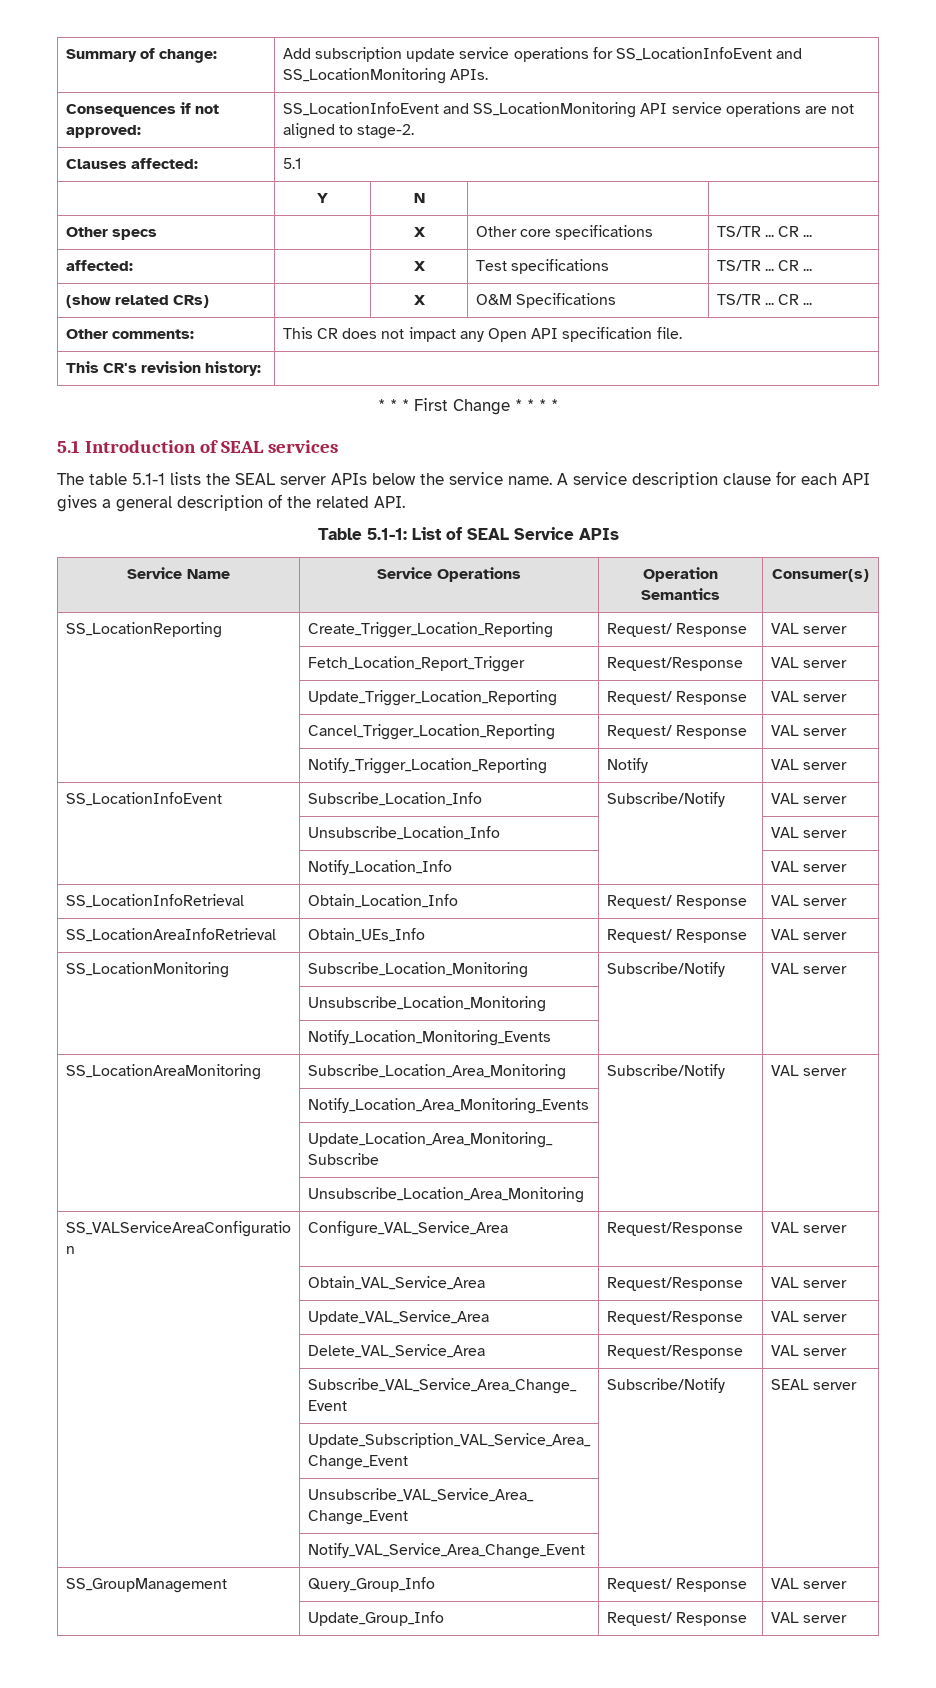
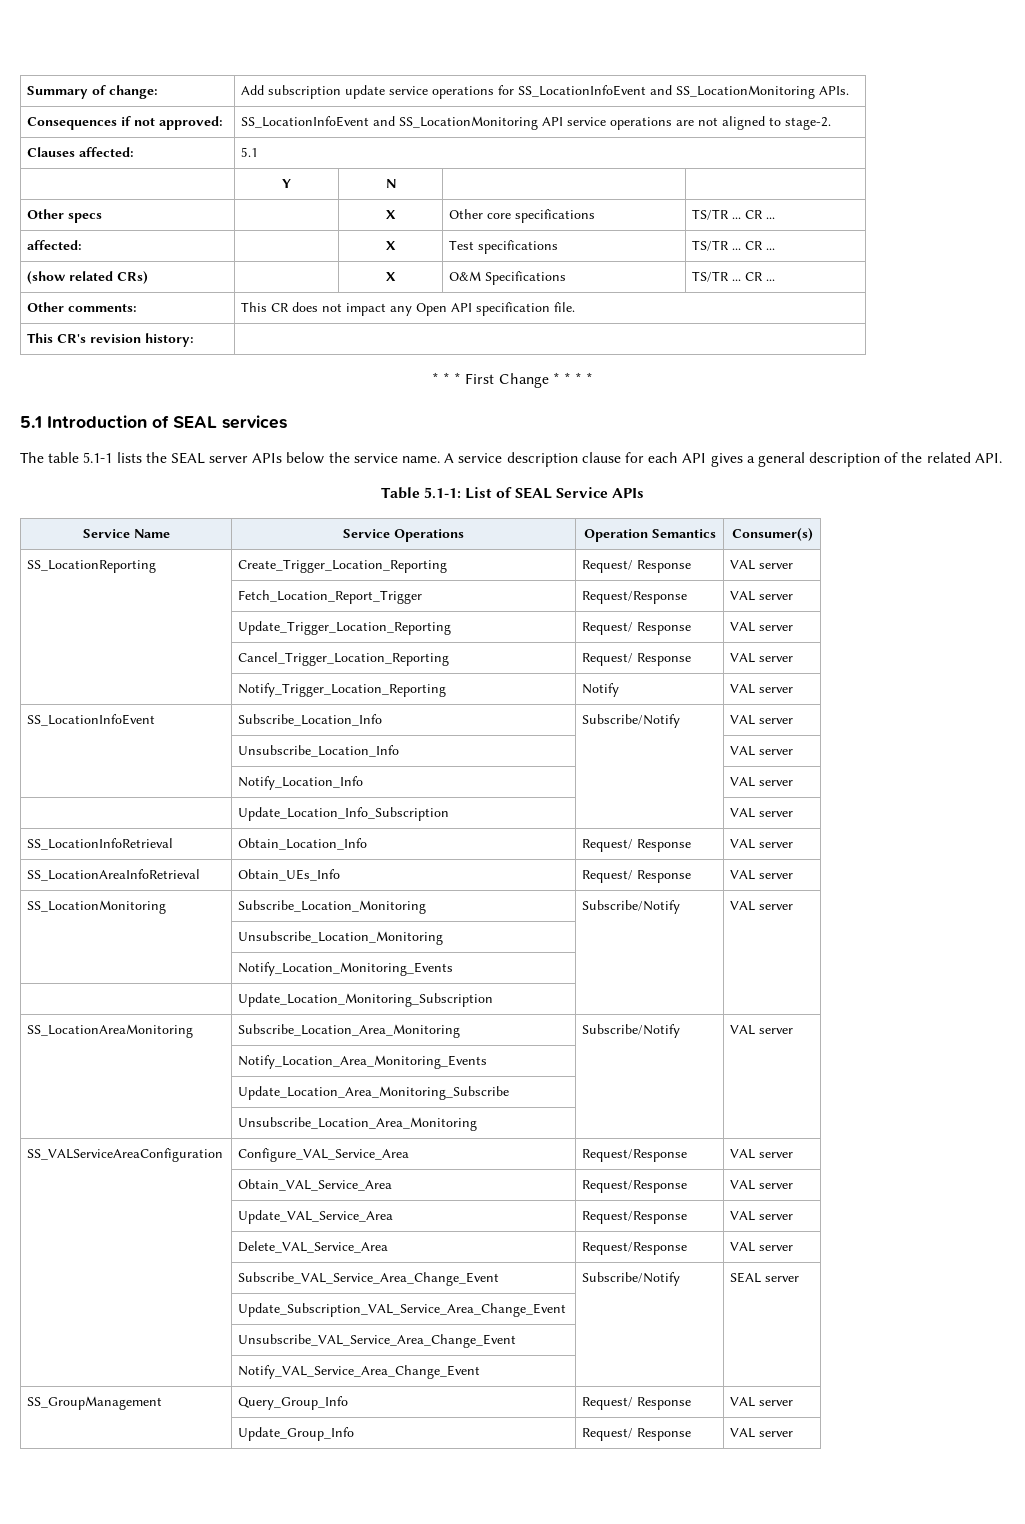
(848, 868) none -> [238,807,450,821] [730,808,794,818] // | Update_Location_Info_Subscription | | VAL server
(551, 1038) none -> [238,993,494,1007] // | Update_Location_Monitoring_Subscription | |

